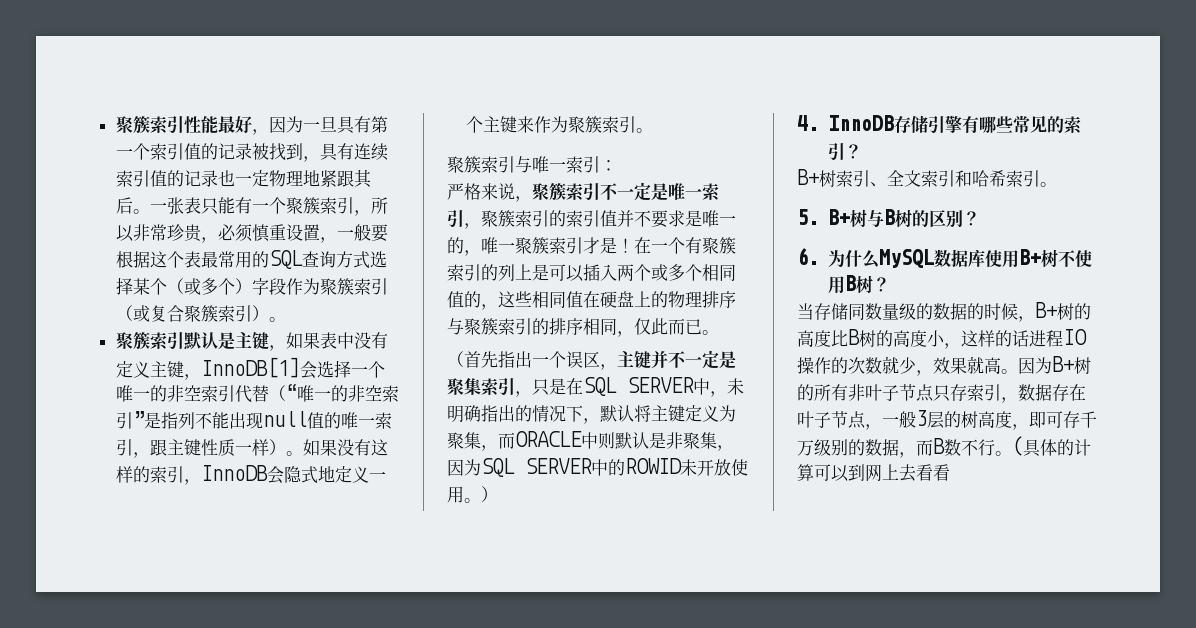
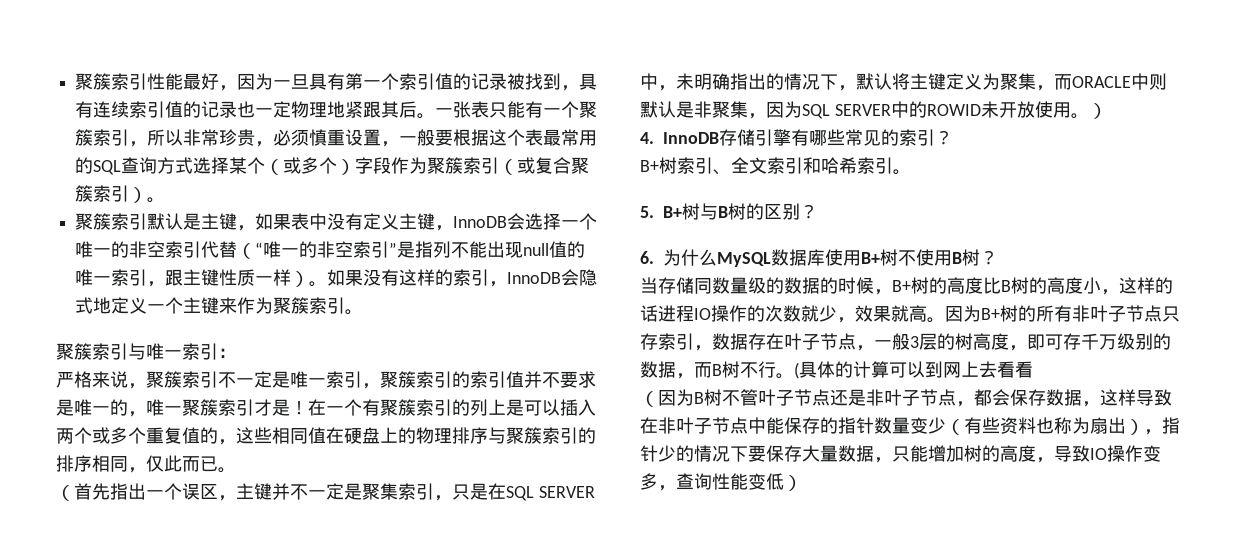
[200,357,300,378] InnoDB[1] -> [453,216,508,228] InnoDB
[702,264,736,281] 相同 -> [146,427,182,444] 重复
[944,439,961,456] 数 -> [722,361,740,378] 树
(950, 472) none -> [640,389,1172,407] [640,417,1180,435] [640,445,1161,463] [640,473,802,491] // （因为B树不管叶子节点还是非叶子节点，都会保存数据，这样导致在非叶子节点中能保存的指针数量变少（有些资料也称为扇出），指针少的情况下要保存大量数据，只能增加树的高度，导致IO操作变多，查询性能变低）

